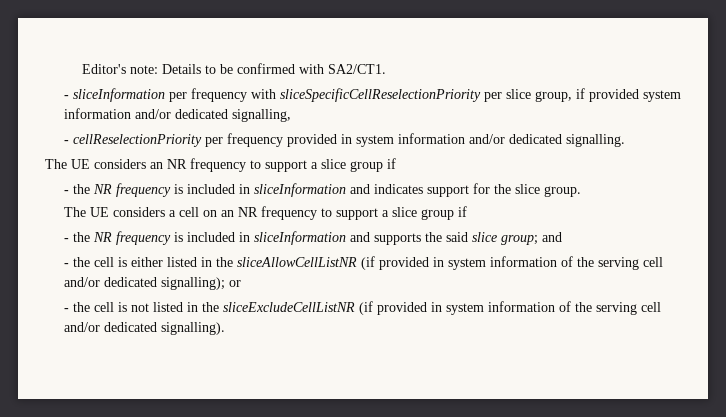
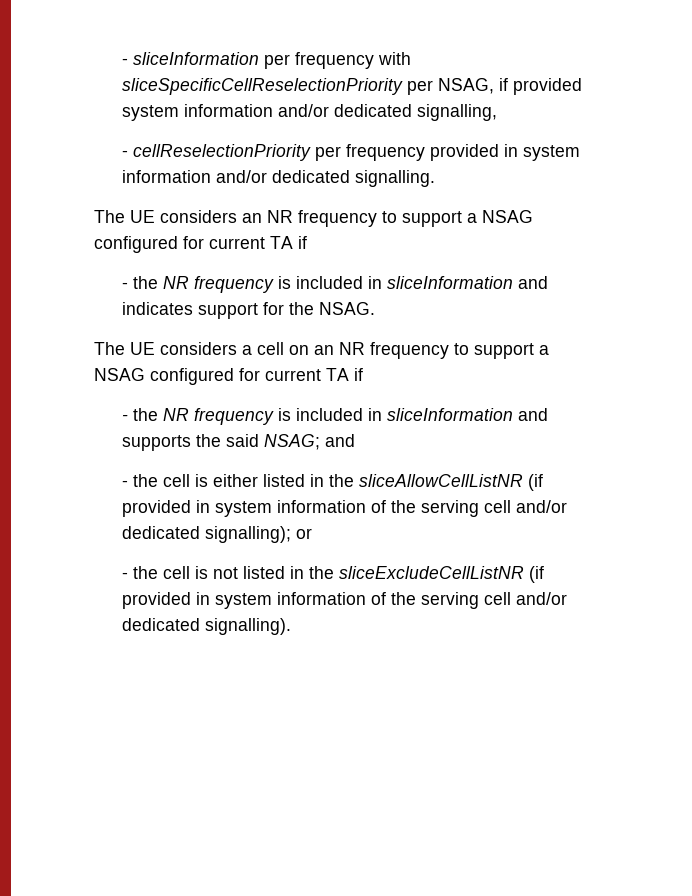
[82,63,387,74] Editor's note: Details to be confirmed with SA2/CT1. // -> (121, 61) none
[505,89,572,102] slice group, -> [437,78,494,94] NSAG,
[321,159,383,172] slice group -> [482,210,533,223] [94,236,293,253] NSAG configured for current TA
[514,184,581,197] slice group. -> [318,302,375,315] NSAG.
[391,207,454,220] slice group -> [94,368,349,385] NSAG configured for current TA
[471,232,538,245] slice group; -> [263,434,320,450] NSAG;

